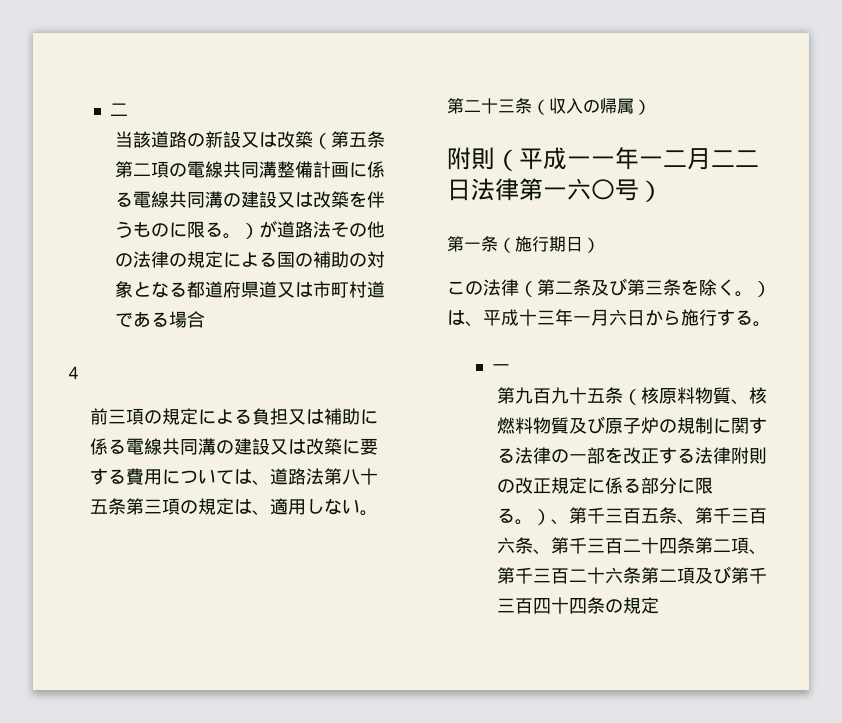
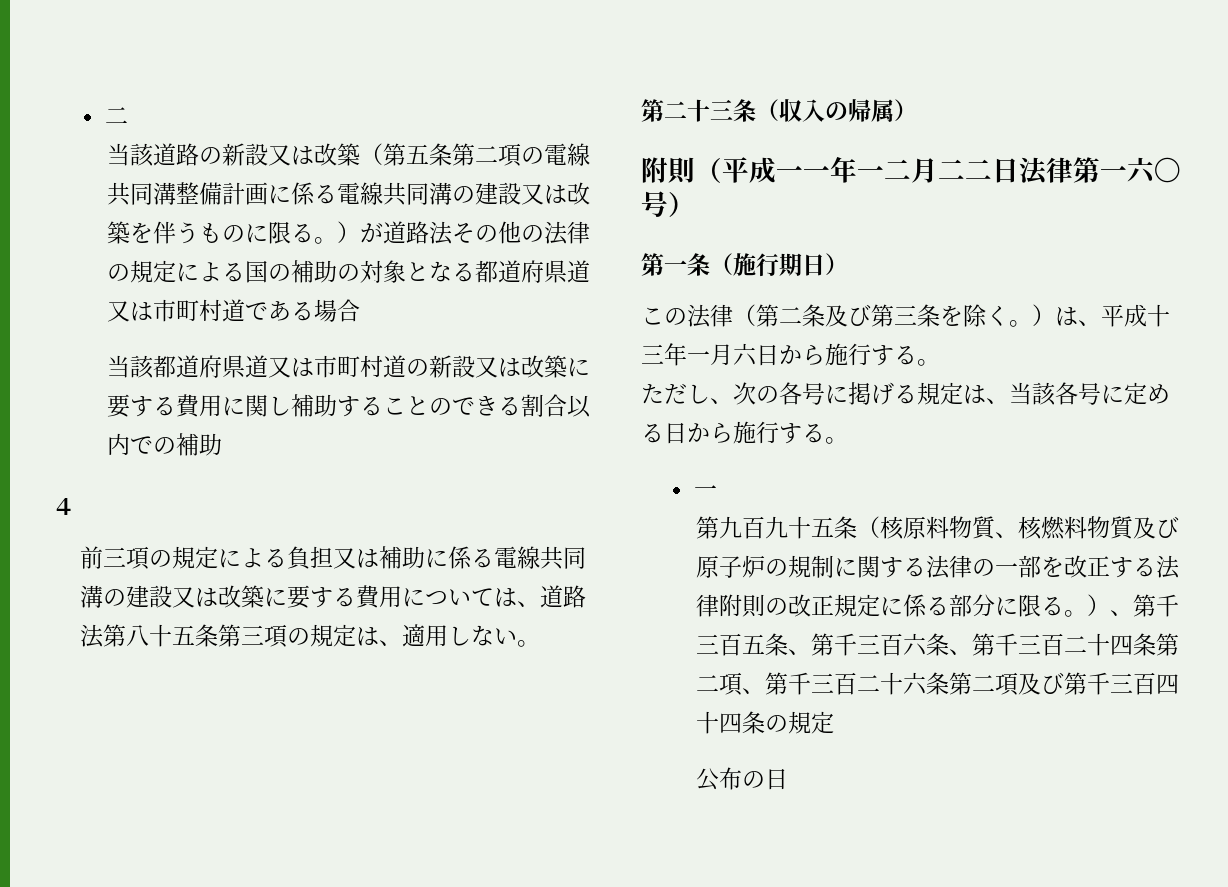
(206, 319) none -> [107,355,591,379] [107,394,592,418] [107,433,223,456] // 当該都道府県道又は市町村道の新設又は改築に要する費用に関し補助することのできる割合以内での補助
(771, 324) none -> [641,382,1170,406] [641,421,848,444] // ただし、次の各号に掲げる規定は、当該各号に定める日から施行する。
(660, 605) none -> [696,767,789,791] // 公布の日

